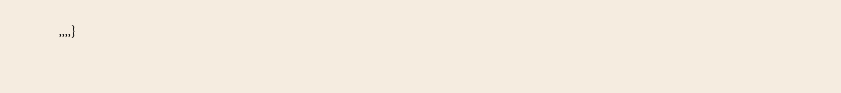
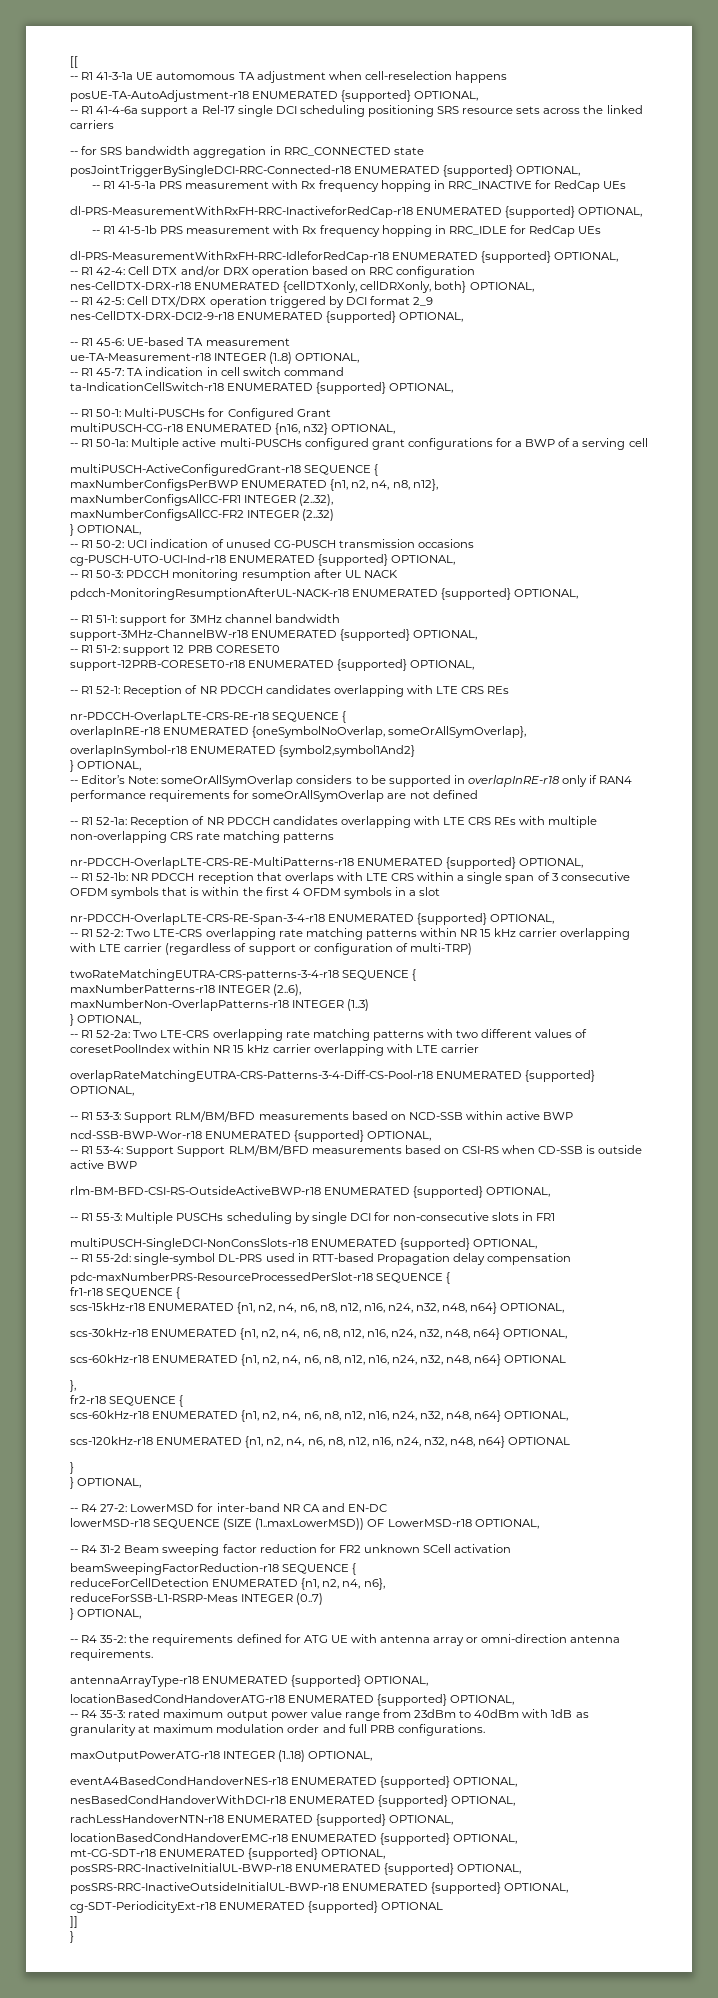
[59,25,76,38] ,,,,} -> [70,56,78,68] [70,71,507,83] [70,90,479,102] [70,105,643,117] [70,120,114,129] [70,146,424,158] [70,165,581,177] [91,180,627,192] [70,206,643,218] [91,225,602,237] [70,251,619,263] [70,266,476,278] [70,281,534,293] [70,296,434,308] [70,311,464,323] [70,337,290,346] [70,352,360,364] [70,367,344,376] [70,382,454,394] [70,408,331,420] [70,423,396,435] [70,438,648,450] [70,464,379,476] [70,479,438,491] [70,494,334,506] [70,509,335,521] [70,524,142,536] [70,539,474,548] [70,554,456,566] [70,569,398,581] [70,588,579,600] [70,614,340,626] [70,629,478,641] [70,645,280,656] [70,659,475,671] [70,685,510,697] [70,711,347,723] [70,726,527,738] [70,745,416,757] [70,760,142,772] [70,775,633,787] [70,790,478,802] [70,816,598,828] [70,831,335,843] [70,857,584,869] [70,872,630,884] [70,887,441,899] [70,913,555,925] [70,928,631,940] [70,943,472,955] [70,969,417,981] [70,984,302,996] [70,999,370,1011] [70,1014,142,1026] [70,1029,588,1041] [70,1044,479,1056] [70,1070,596,1082] [70,1086,134,1096] [70,1111,574,1123] [70,1130,432,1142] [70,1145,643,1157] [70,1160,138,1169] [70,1186,551,1198] [70,1212,556,1224] [70,1238,538,1250] [70,1253,572,1265] [70,1272,451,1284] [70,1287,181,1299] [70,1302,565,1314] [70,1328,568,1340] [70,1354,567,1366] [70,1380,76,1392] [70,1395,184,1407] [70,1410,569,1422] [70,1436,571,1448] [70,1462,74,1474] [70,1477,142,1489] [70,1503,387,1512] [70,1518,539,1530] [70,1544,512,1556] [70,1563,357,1575] [70,1578,385,1590] [70,1593,324,1605] [70,1608,142,1620] [70,1634,621,1646] [70,1649,153,1661] [70,1675,429,1687] [70,1694,515,1706] [70,1709,589,1721] [70,1724,485,1736] [70,1750,373,1762] [70,1776,518,1788] [70,1795,516,1807] [70,1814,454,1826] [70,1833,518,1845] [70,1848,386,1860] [70,1863,522,1875] [70,1882,569,1894] [70,1901,444,1913] [70,1916,78,1928] [70,1931,74,1943] [[ // -- R1 41-3-1a UE automomous TA adjustment when cell-reselection happens // posUE-TA-AutoAdjustment-r18 ENUMERATED {supported} OPTIONAL, // -- R1 41-4-6a support a Rel-17 single DCI scheduling positioning SRS resource sets across the linked carriers // -- for SRS bandwidth aggregation in RRC_CONNECTED state // posJointTriggerBySingleDCI-RRC-Connected-r18 ENUMERATED {supported} OPTIONAL, // -- R1 41-5-1a PRS measurement with Rx frequency hopping in RRC_INACTIVE for RedCap UEs // dl-PRS-MeasurementWithRxFH-RRC-InactiveforRedCap-r18 ENUMERATED {supported} OPTIONAL, // -- R1 41-5-1b PRS measurement with Rx frequency hopping in RRC_IDLE for RedCap UEs // dl-PRS-MeasurementWithRxFH-RRC-IdleforRedCap-r18 ENUMERATED {supported} OPTIONAL, // -- R1 42-4: Cell DTX and/or DRX operation based on RRC configuration // nes-CellDTX-DRX-r18 ENUMERATED {cellDTXonly, cellDRXonly, both} OPTIONAL, // -- R1 42-5: Cell DTX/DRX operation triggered by DCI format 2_9 // nes-CellDTX-DRX-DCI2-9-r18 ENUMERATED {supported} OPTIONAL, // -- R1 45-6: UE-based TA measurement // ue-TA-Measurement-r18 INTEGER (1..8) OPTIONAL, // -- R1 45-7: TA indication in cell switch command // ta-IndicationCellSwitch-r18 ENUMERATED {supported} OPTIONAL, // -- R1 50-1: Multi-PUSCHs for Configured Grant // multiPUSCH-CG-r18 ENUMERATED {n16, n32} OPTIONAL, // -- R1 50-1a: Multiple active multi-PUSCHs configured grant configurations for a BWP of a serving cell // multiPUSCH-ActiveConfiguredGrant-r18 SEQUENCE { // maxNumberConfigsPerBWP ENUMERATED {n1, n2, n4, n8, n12}, // maxNumberConfigsAllCC-FR1 INTEGER (2..32), // maxNumberConfigsAllCC-FR2 INTEGER (2..32) // } OPTIONAL, // -- R1 50-2: UCI indication of unused CG-PUSCH transmission occasions // cg-PUSCH-UTO-UCI-Ind-r18 ENUMERATED {supported} OPTIONAL, // -- R1 50-3: PDCCH monitoring resumption after UL NACK // pdcch-MonitoringResumptionAfterUL-NACK-r18 ENUMERATED {supported} OPTIONAL, // -- R1 51-1: support for 3MHz channel bandwidth // support-3MHz-ChannelBW-r18 ENUMERATED {supported} OPTIONAL, // -- R1 51-2: support 12 PRB CORESET0 // support-12PRB-CORESET0-r18 ENUMERATED {supported} OPTIONAL, // -- R1 52-1: Reception of NR PDCCH candidates overlapping with LTE CRS REs // nr-PDCCH-OverlapLTE-CRS-RE-r18 SEQUENCE { // overlapInRE-r18 ENUMERATED {oneSymbolNoOverlap, someOrAllSymOverlap}, // overlapInSymbol-r18 ENUMERATED {symbol2,symbol1And2} // } OPTIONAL, // -- Editor’s Note: someOrAllSymOverlap considers to be supported in overlapInRE-r18 only if RAN4 performance requirements for someOrAllSymOverlap are not defined // -- R1 52-1a: Reception of NR PDCCH candidates overlapping with LTE CRS REs with multiple non-overlapping CRS rate matching patterns // nr-PDCCH-OverlapLTE-CRS-RE-MultiPatterns-r18 ENUMERATED {supported} OPTIONAL, // -- R1 52-1b: NR PDCCH reception that overlaps with LTE CRS within a single span of 3 consecutive OFDM symbols that is within the first 4 OFDM symbols in a slot // nr-PDCCH-OverlapLTE-CRS-RE-Span-3-4-r18 ENUMERATED {supported} OPTIONAL, // -- R1 52-2: Two LTE-CRS overlapping rate matching patterns within NR 15 kHz carrier overlapping with LTE carrier (regardless of support or configuration of multi-TRP) // twoRateMatchingEUTRA-CRS-patterns-3-4-r18 SEQUENCE { // maxNumberPatterns-r18 INTEGER (2..6), // maxNumberNon-OverlapPatterns-r18 INTEGER (1..3) // } OPTIONAL, // -- R1 52-2a: Two LTE-CRS overlapping rate matching patterns with two different values of coresetPoolIndex within NR 15 kHz carrier overlapping with LTE carrier // overlapRateMatchingEUTRA-CRS-Patterns-3-4-Diff-CS-Pool-r18 ENUMERATED {supported} OPTIONAL, // -- R1 53-3: Support RLM/BM/BFD measurements based on NCD-SSB within active BWP // ncd-SSB-BWP-Wor-r18 ENUMERATED {supported} OPTIONAL, // -- R1 53-4: Support Support RLM/BM/BFD measurements based on CSI-RS when CD-SSB is outside active BWP // rlm-BM-BFD-CSI-RS-OutsideActiveBWP-r18 ENUMERATED {supported} OPTIONAL, // -- R1 55-3: Multiple PUSCHs scheduling by single DCI for non-consecutive slots in FR1 // multiPUSCH-SingleDCI-NonConsSlots-r18 ENUMERATED {supported} OPTIONAL, // -- R1 55-2d: single-symbol DL-PRS used in RTT-based Propagation delay compensation // pdc-maxNumberPRS-ResourceProcessedPerSlot-r18 SEQUENCE { // fr1-r18 SEQUENCE { // scs-15kHz-r18 ENUMERATED {n1, n2, n4, n6, n8, n12, n16, n24, n32, n48, n64} OPTIONAL, // scs-30kHz-r18 ENUMERATED {n1, n2, n4, n6, n8, n12, n16, n24, n32, n48, n64} OPTIONAL, // scs-60kHz-r18 ENUMERATED {n1, n2, n4, n6, n8, n12, n16, n24, n32, n48, n64} OPTIONAL // }, // fr2-r18 SEQUENCE { // scs-60kHz-r18 ENUMERATED {n1, n2, n4, n6, n8, n12, n16, n24, n32, n48, n64} OPTIONAL, // scs-120kHz-r18 ENUMERATED {n1, n2, n4, n6, n8, n12, n16, n24, n32, n48, n64} OPTIONAL // } // } OPTIONAL, // -- R4 27-2: LowerMSD for inter-band NR CA and EN-DC // lowerMSD-r18 SEQUENCE (SIZE (1..maxLowerMSD)) OF LowerMSD-r18 OPTIONAL, // -- R4 31-2 Beam sweeping factor reduction for FR2 unknown SCell activation // beamSweepingFactorReduction-r18 SEQUENCE { // reduceForCellDetection ENUMERATED {n1, n2, n4, n6}, // reduceForSSB-L1-RSRP-Meas INTEGER (0..7) // } OPTIONAL, // -- R4 35-2: the requirements defined for ATG UE with antenna array or omni-direction antenna requirements. // antennaArrayType-r18 ENUMERATED {supported} OPTIONAL, // locationBasedCondHandoverATG-r18 ENUMERATED {supported} OPTIONAL, // -- R4 35-3: rated maximum output power value range from 23dBm to 40dBm with 1dB as granularity at maximum modulation order and full PRB configurations. // maxOutputPowerATG-r18 INTEGER (1..18) OPTIONAL, // eventA4BasedCondHandoverNES-r18 ENUMERATED {supported} OPTIONAL, // nesBasedCondHandoverWithDCI-r18 ENUMERATED {supported} OPTIONAL, // rachLessHandoverNTN-r18 ENUMERATED {supported} OPTIONAL, // locationBasedCondHandoverEMC-r18 ENUMERATED {supported} OPTIONAL, // mt-CG-SDT-r18 ENUMERATED {supported} OPTIONAL, // posSRS-RRC-InactiveInitialUL-BWP-r18 ENUMERATED {supported} OPTIONAL, // posSRS-RRC-InactiveOutsideInitialUL-BWP-r18 ENUMERATED {supported} OPTIONAL, // cg-SDT-PeriodicityExt-r18 ENUMERATED {supported} OPTIONAL // ]] // }

